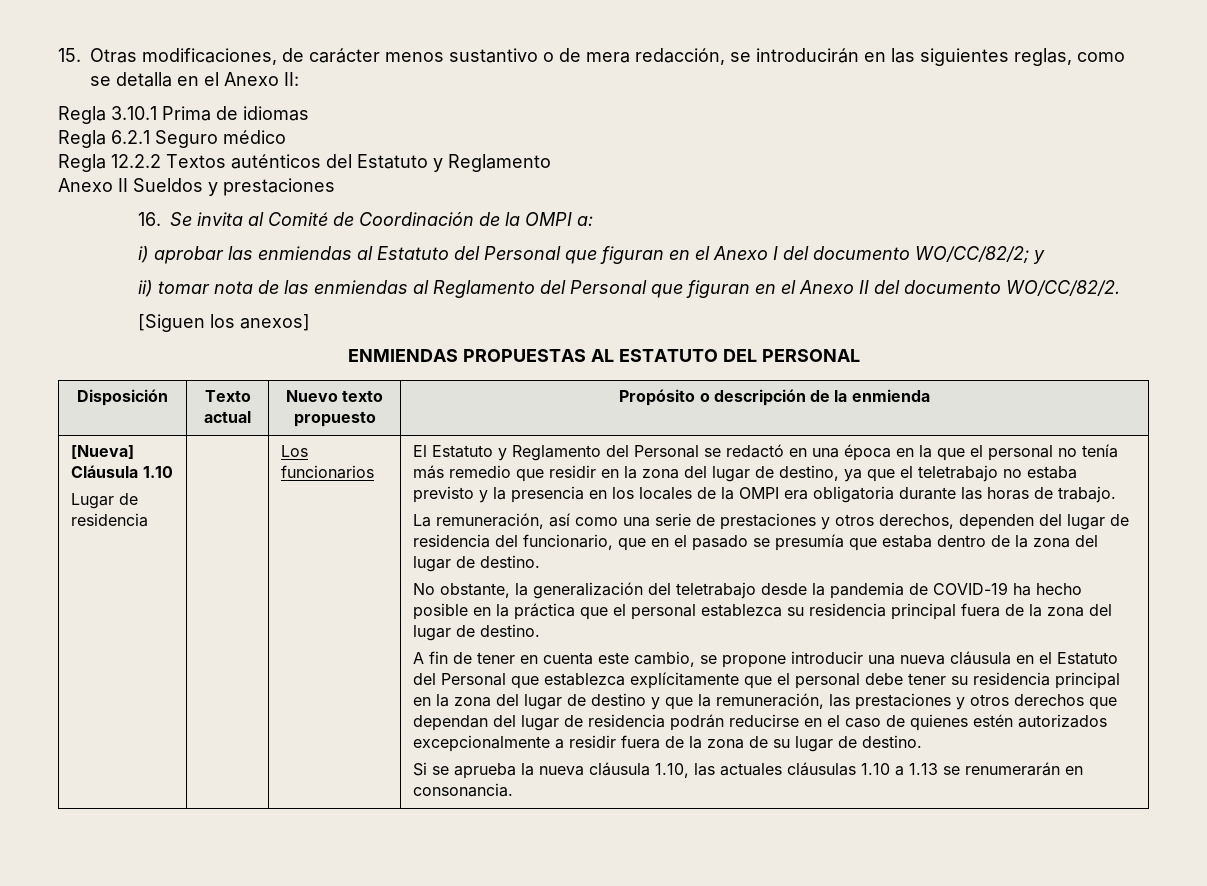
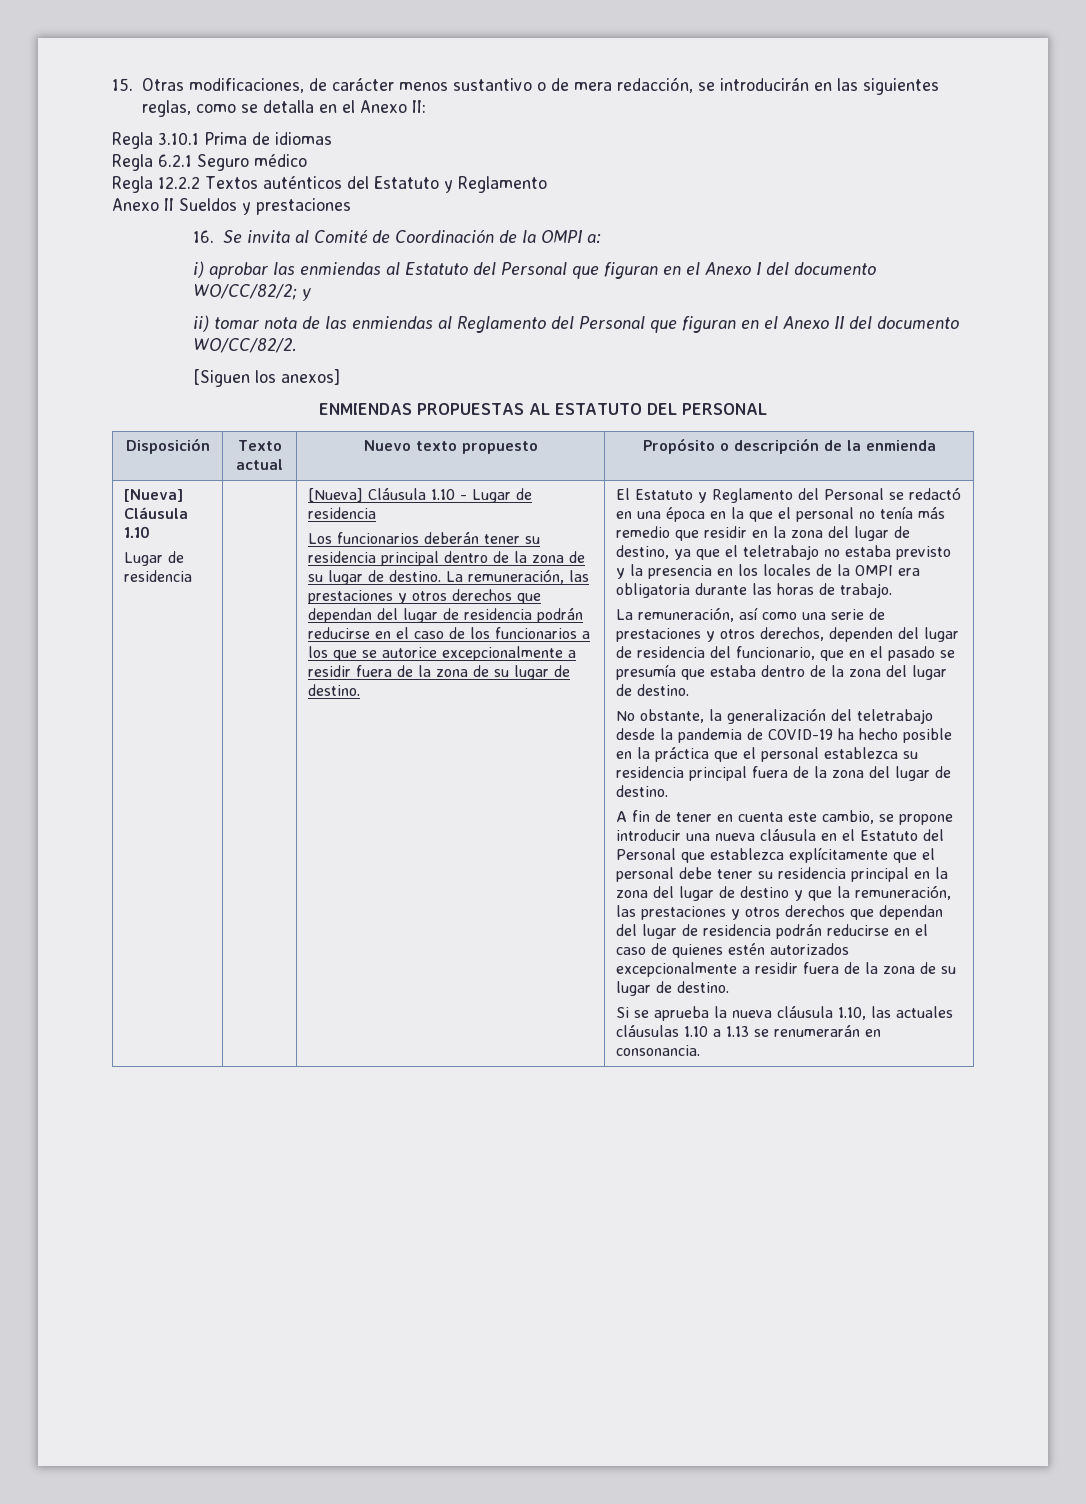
[280,445,308,457] [280,465,374,479] Los funcionarios -> [307,488,532,503] [307,507,376,519] [307,532,540,544] [307,551,585,566] [307,569,589,585] [307,589,541,604] [307,608,583,623] [307,627,590,639] [307,646,576,661] [307,665,570,680] [307,684,360,696] [Nueva] Cláusula 1.10 - Lugar de residencia // Los funcionarios deberán tener su residencia principal dentro de la zona de su lugar de destino. La remuneración, las prestaciones y otros derechos que dependan del lugar de residencia podrán reducirse en el caso de los funcionarios a los que se autorice excepcionalmente a residir fuera de la zona de su lugar de destino.

